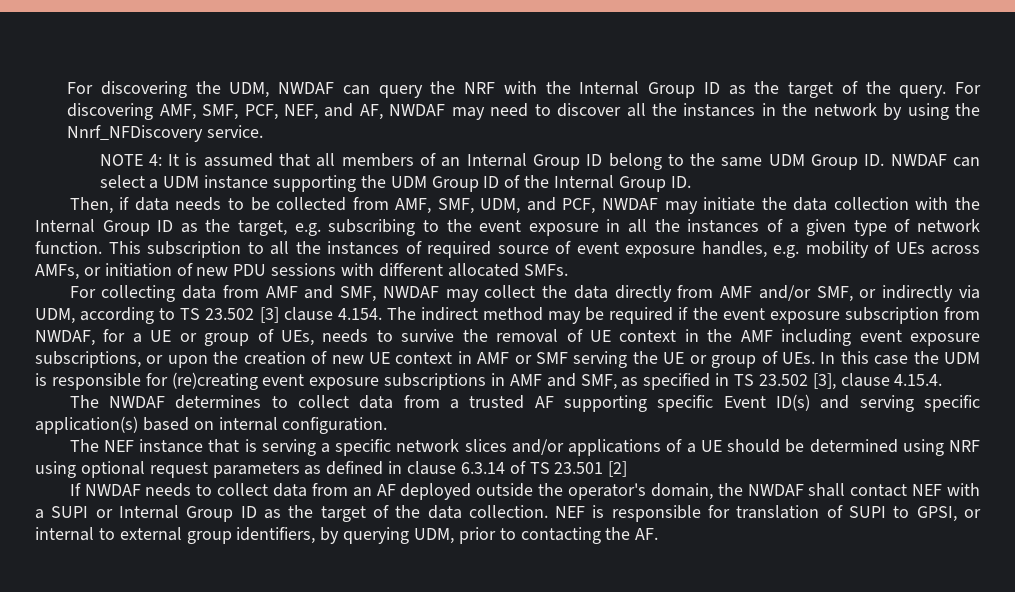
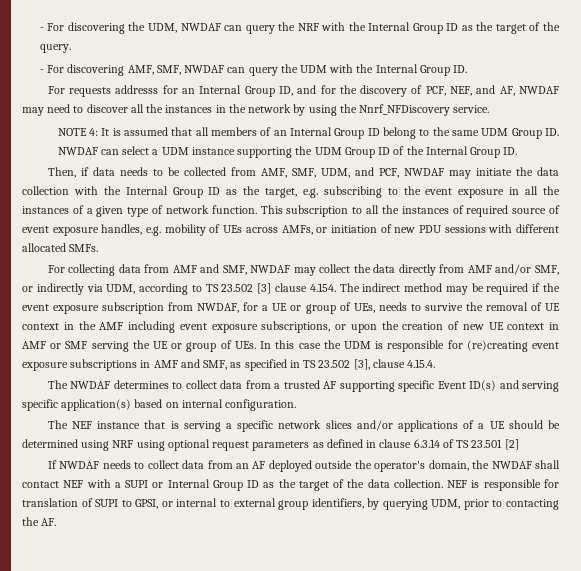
(67, 88) none -> [39,27,44,31] -
(947, 91) none -> [39,69,44,73] // -
(239, 112) none -> [184,64,468,76] [47,85,423,97] NWDAF can query the UDM with the Internal Group ID. // For requests addresss for an Internal Group ID, and for the discovery of

